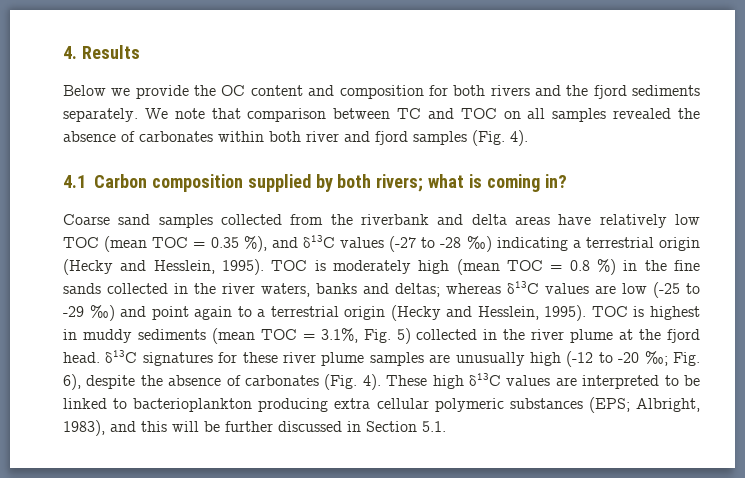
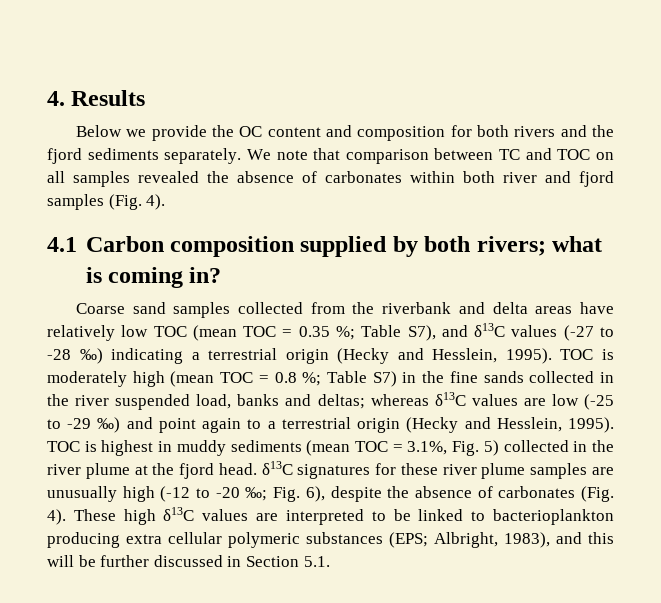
[243,236,267,252] %), -> [335,325,436,341] %; Table S7),
[597,259,616,275] %) -> [302,371,397,387] %; Table S7)
[261,283,310,297] waters, -> [115,394,232,410] suspended load,

